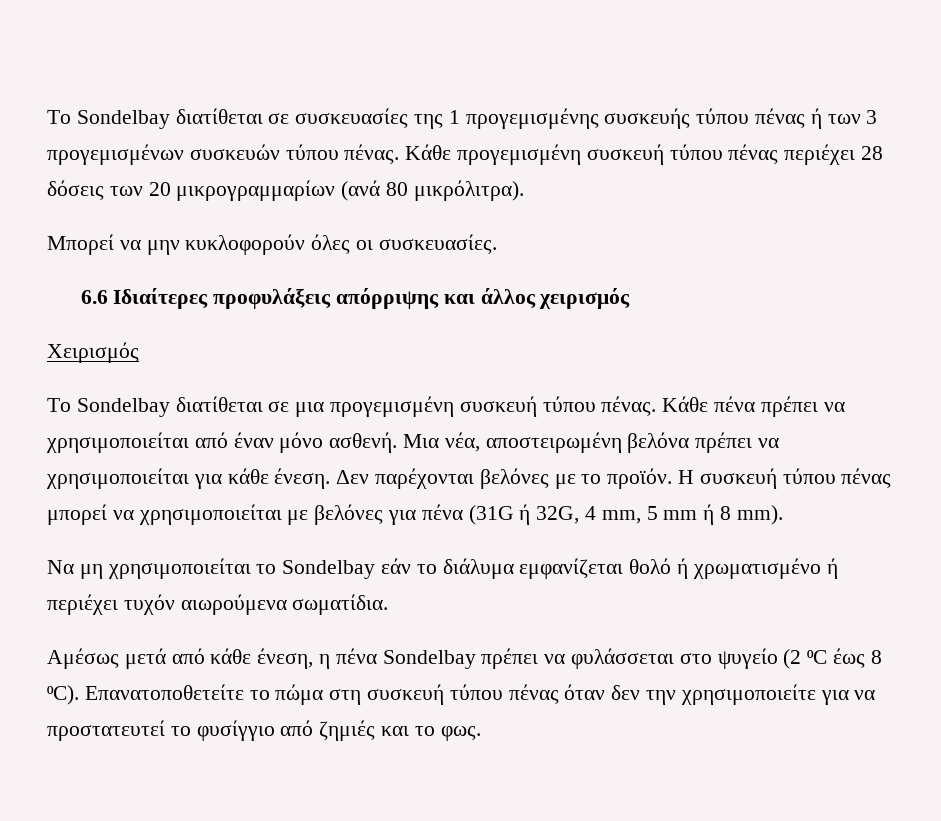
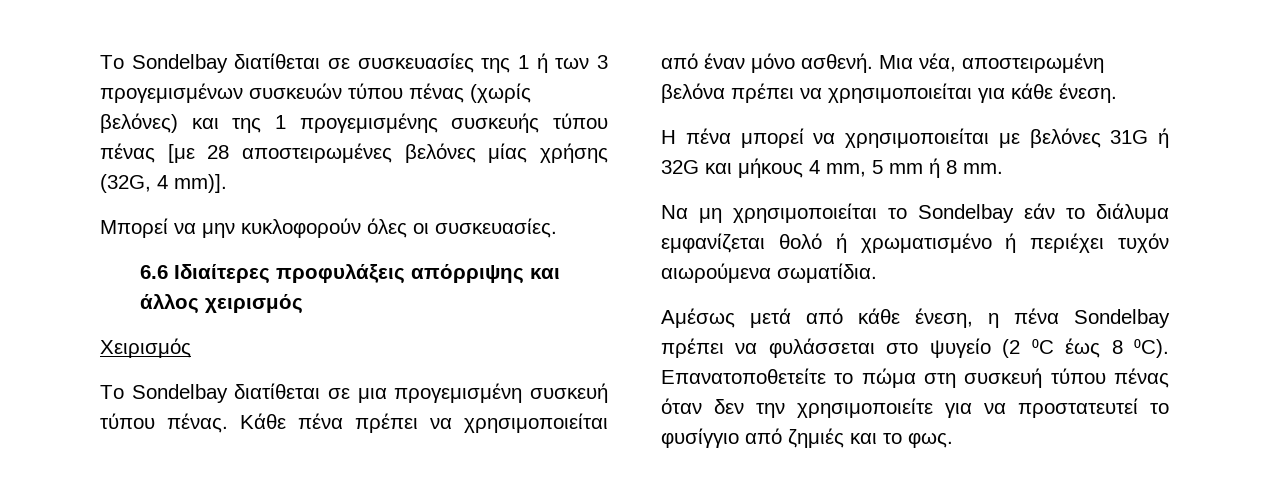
[465,108,806,129] προγεμισμένης συσκευής τύπου πένας -> (529, 62) none
[344,144,884,165] [47,180,524,201] πένας. Κάθε προγεμισμένη συσκευή τύπου πένας περιέχει 28 δόσεις των 20 μικρογραμμαρίων (ανά 80 μικρόλιτρα). -> [409,83,531,103] [100,113,608,133] [100,143,608,163] [100,174,227,193] πένας (χωρίς βελόνες) και της 1 προγεμισμένης συσκευής τύπου πένας [με 28 αποστειρωμένες βελόνες μίας χρήσης (32G, 4 mm)].
[336,468,892,489] Δεν παρέχονται βελόνες με το προϊόν. Η συσκευή τύπου πένας -> [661,128,731,144] // Η πένα
[388,504,580,525] για πένα (31G ή 32G, -> [1110,128,1169,148] [661,158,803,178] 31G ή 32G και μήκους
[736,505,783,525] mm). -> [963,163,1003,174] mm.

